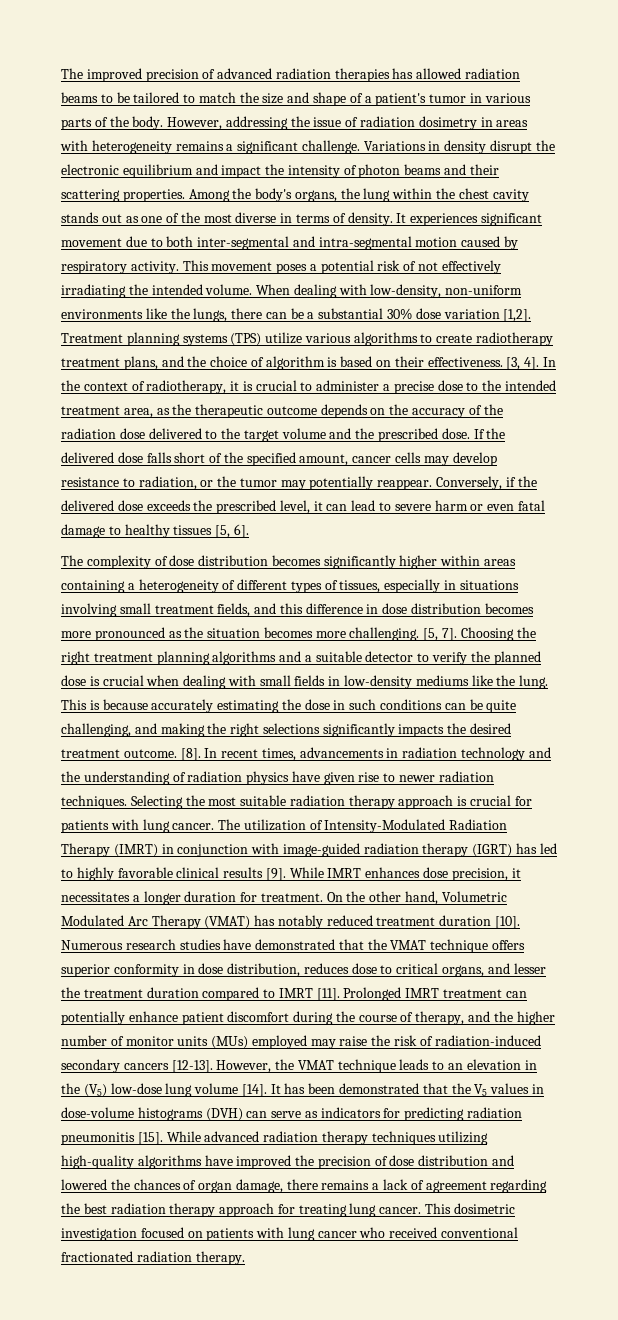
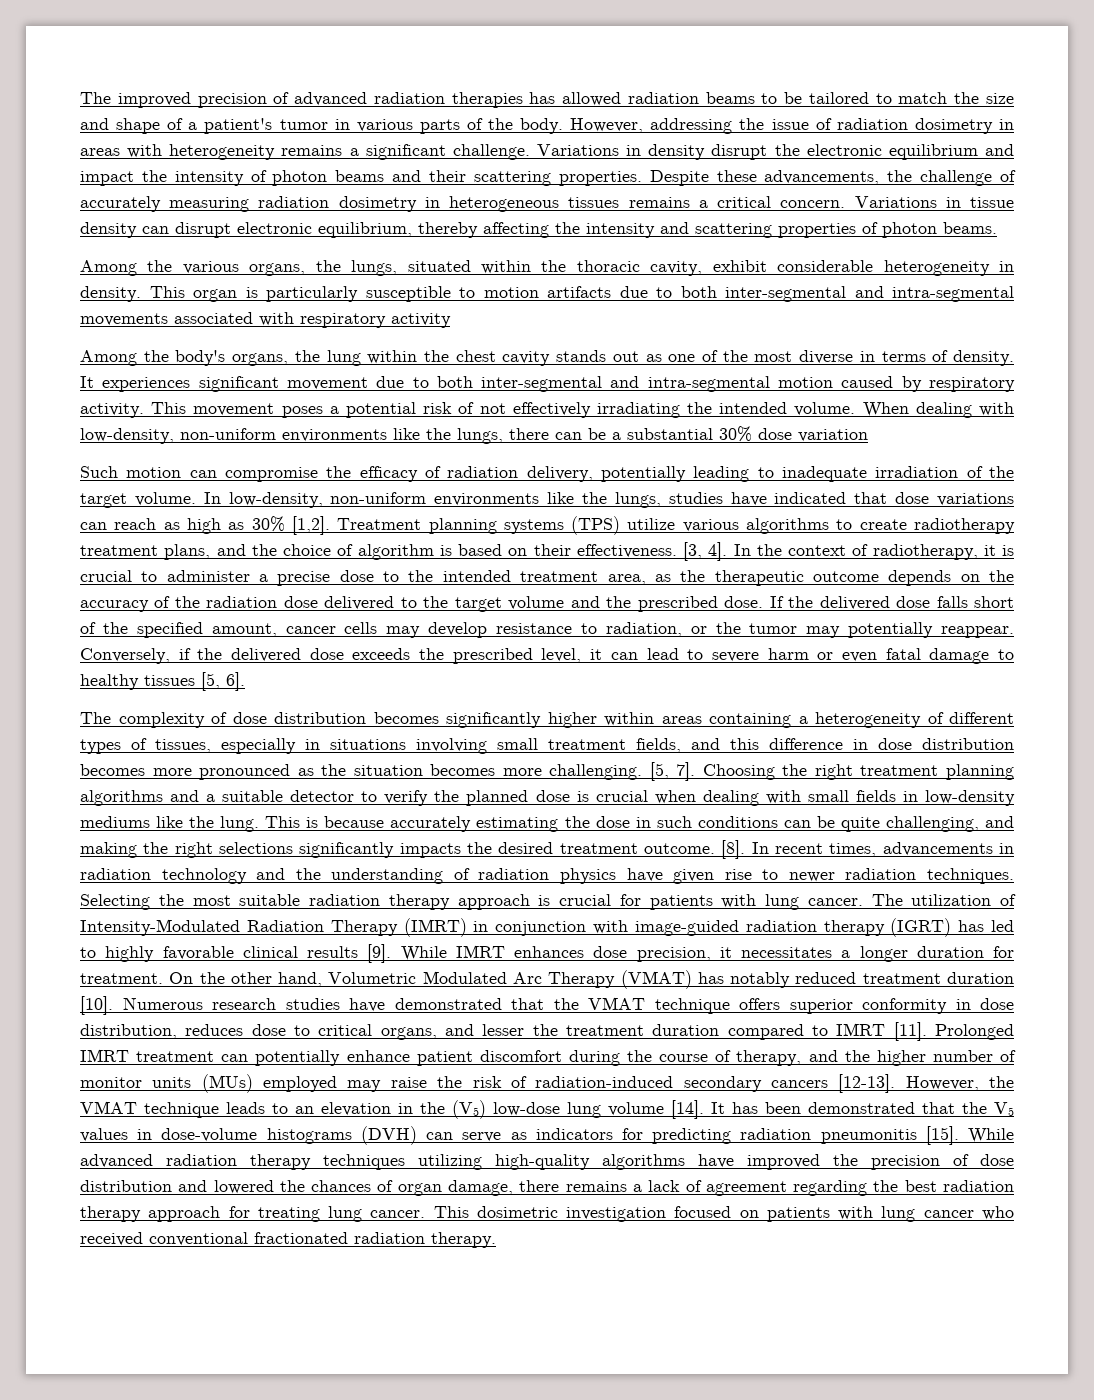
(185, 195) none -> [649,170,1017,186] [80,196,1015,212] [80,222,997,238] [80,260,1015,276] [80,286,1014,302] [80,312,451,328] Despite these advancements, the challenge of accurately measuring radiation dosimetry in heterogeneous tissues remains a critical concern. Variations in tissue density can disrupt electronic equilibrium, thereby affecting the intensity and scattering properties of photon beams. // Among the various organs, the lungs, situated within the thoracic cavity, exhibit considerable heterogeneity in density. This organ is particularly susceptible to motion artifacts due to both inter-segmental and intra-segmental movements associated with respiratory activity //
(500, 314) none -> [80,466,1015,482] [80,492,1015,508] [80,516,285,534] // Such motion can compromise the efficacy of radiation delivery, potentially leading to inadequate irradiation of the target volume. In low-density, non-uniform environments like the lungs, studies have indicated that dose variations can reach as high as 30%

